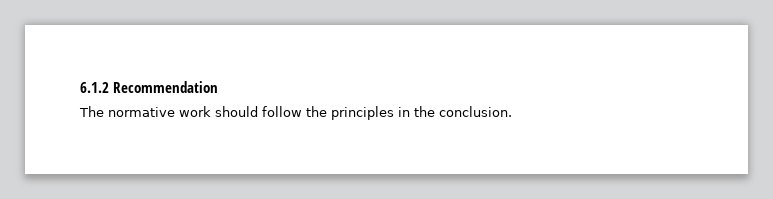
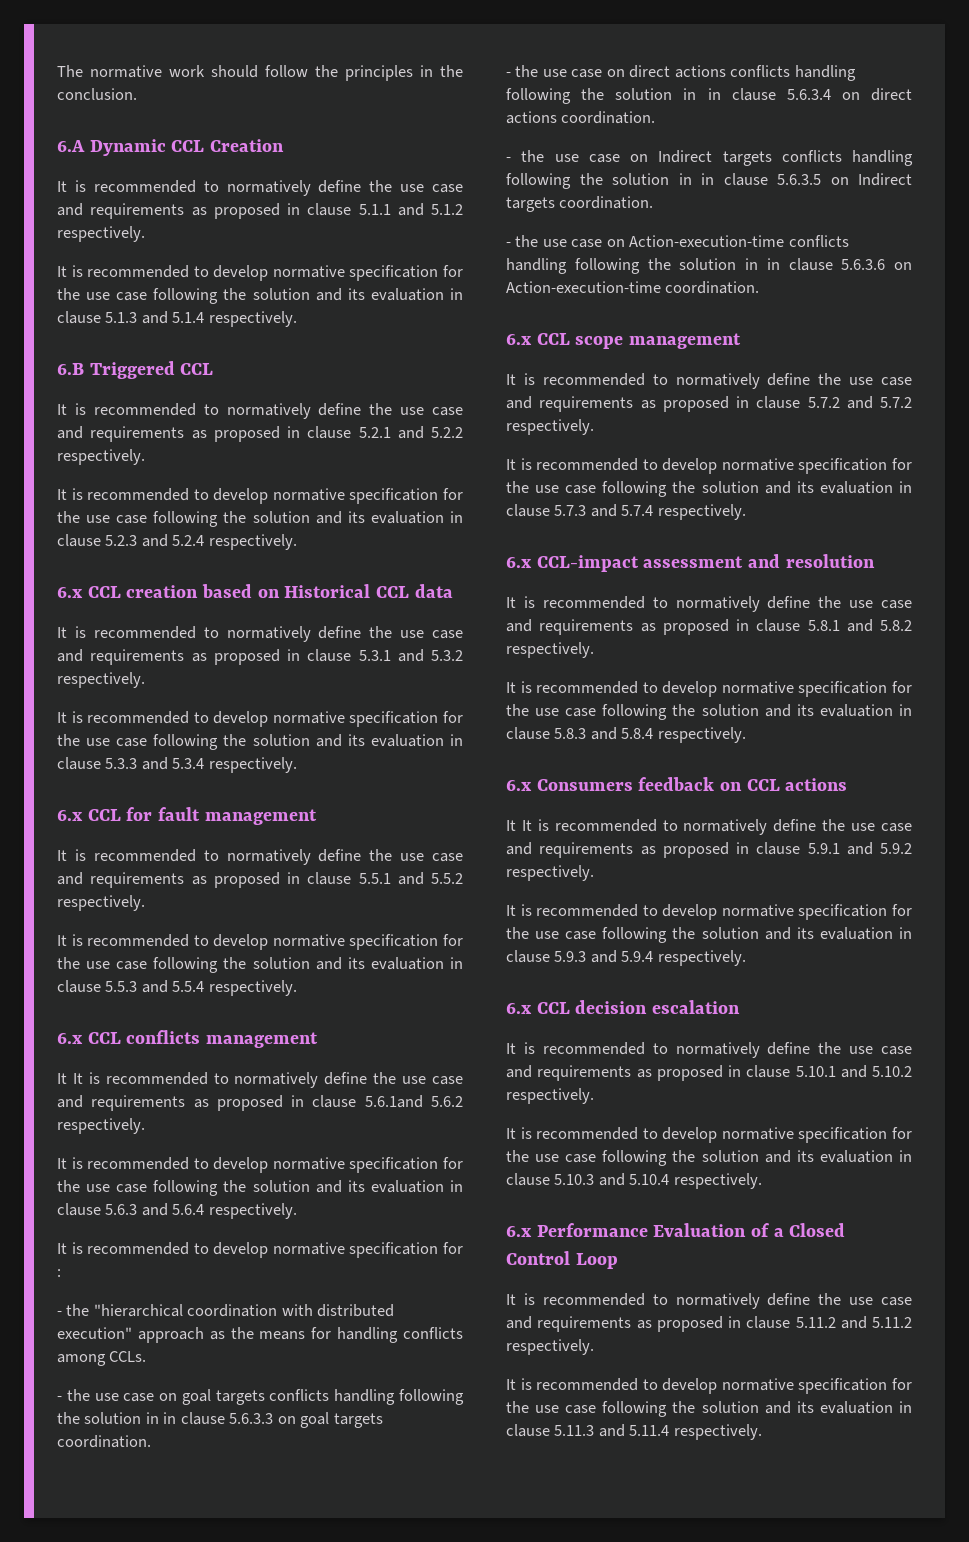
[80,81,219,93] 6.1.2 Recommendation // -> (57, 71) none
(512, 111) none -> [57,139,285,156] [57,180,463,196] [57,203,463,219] [57,226,145,242] [57,265,463,281] [57,288,463,304] [57,311,297,327] [57,361,214,379] [57,403,463,419] [57,426,463,442] [57,449,145,465] [57,488,463,504] [57,511,463,527] [57,534,297,550] [57,584,453,598] [57,626,463,642] [57,649,463,665] [57,672,145,688] [57,711,463,727] [57,734,463,750] [57,757,297,773] [57,807,317,825] [57,849,463,865] [57,872,463,888] [57,895,145,911] [57,934,463,950] [57,957,463,973] [57,980,297,996] [57,1030,319,1048] [57,1072,464,1088] [57,1095,463,1111] [57,1118,145,1134] [57,1157,463,1173] [57,1180,463,1196] [57,1203,297,1219] [57,1242,463,1258] [57,1269,61,1277] [57,1304,395,1317] [57,1327,463,1343] [57,1351,147,1366] [57,1389,464,1405] [57,1412,383,1428] [57,1435,151,1448] [506,65,856,81] [506,88,912,104] [506,111,656,124] [506,150,913,166] [506,173,912,189] [506,196,654,212] [506,235,849,248] [506,258,912,274] [506,281,760,294] [506,333,742,349] [506,373,912,389] [506,396,912,412] [506,419,594,435] [506,458,912,474] [506,481,912,497] [506,504,746,520] [506,554,875,572] [506,596,912,612] [506,619,912,635] [506,642,594,658] [506,681,912,697] [506,704,912,720] [506,727,746,743] [506,777,848,791] [506,819,913,835] [506,842,912,858] [506,865,594,881] [506,904,912,920] [506,927,912,943] [506,950,746,966] [506,1000,741,1014] [506,1042,912,1058] [506,1065,912,1081] [506,1088,594,1104] [506,1127,912,1143] [506,1150,912,1166] [506,1173,762,1189] [506,1223,846,1237] [506,1251,618,1269] [506,1293,912,1309] [506,1316,912,1332] [506,1339,594,1355] [506,1378,912,1394] [506,1401,912,1417] [506,1424,762,1440] // 6.A Dynamic CCL Creation // It is recommended to normatively define the use case and requirements as proposed in clause 5.1.1 and 5.1.2 respectively. // It is recommended to develop normative specification for the use case following the solution and its evaluation in clause 5.1.3 and 5.1.4 respectively. // 6.B Triggered CCL // It is recommended to normatively define the use case and requirements as proposed in clause 5.2.1 and 5.2.2 respectively. // It is recommended to develop normative specification for the use case following the solution and its evaluation in clause 5.2.3 and 5.2.4 respectively. // 6.x CCL creation based on Historical CCL data // It is recommended to normatively define the use case and requirements as proposed in clause 5.3.1 and 5.3.2 respectively. // It is recommended to develop normative specification for the use case following the solution and its evaluation in clause 5.3.3 and 5.3.4 respectively. // 6.x CCL for fault management // It is recommended to normatively define the use case and requirements as proposed in clause 5.5.1 and 5.5.2 respectively. // It is recommended to develop normative specification for the use case following the solution and its evaluation in clause 5.5.3 and 5.5.4 respectively. // 6.x CCL conflicts management // It It is recommended to normatively define the use case and requirements as proposed in clause 5.6.1and 5.6.2 respectively. // It is recommended to develop normative specification for the use case following the solution and its evaluation in clause 5.6.3 and 5.6.4 respectively. // It is recommended to develop normative specification for : // - the "hierarchical coordination with distributed execution" approach as the means for handling conflicts among CCLs. // - the use case on goal targets conflicts handling following the solution in in clause 5.6.3.3 on goal targets coordination. // - the use case on direct actions conflicts handling following the solution in in clause 5.6.3.4 on direct actions coordination. // - the use case on Indirect targets conflicts handling following the solution in in clause 5.6.3.5 on Indirect targets coordination. // - the use case on Action-execution-time conflicts handling following the solution in in clause 5.6.3.6 on Action-execution-time coordination. // 6.x CCL scope management // It is recommended to normatively define the use case and requirements as proposed in clause 5.7.2 and 5.7.2 respectively. // It is recommended to develop normative specification for the use case following the solution and its evaluation in clause 5.7.3 and 5.7.4 respectively. // 6.x CCL-impact assessment and resolution // It is recommended to normatively define the use case and requirements as proposed in clause 5.8.1 and 5.8.2 respectively. // It is recommended to develop normative specification for the use case following the solution and its evaluation in clause 5.8.3 and 5.8.4 respectively. // 6.x Consumers feedback on CCL actions // It It is recommended to normatively define the use case and requirements as proposed in clause 5.9.1 and 5.9.2 respectively. // It is recommended to develop normative specification for the use case following the solution and its evaluation in clause 5.9.3 and 5.9.4 respectively. // 6.x CCL decision escalation // It is recommended to normatively define the use case and requirements as proposed in clause 5.10.1 and 5.10.2 respectively. // It is recommended to develop normative specification for the use case following the solution and its evaluation in clause 5.10.3 and 5.10.4 respectively. // 6.x Performance Evaluation of a Closed Control Loop // It is recommended to normatively define the use case and requirements as proposed in clause 5.11.2 and 5.11.2 respectively. // It is recommended to develop normative specification for the use case following the solution and its evaluation in clause 5.11.3 and 5.11.4 respectively.

